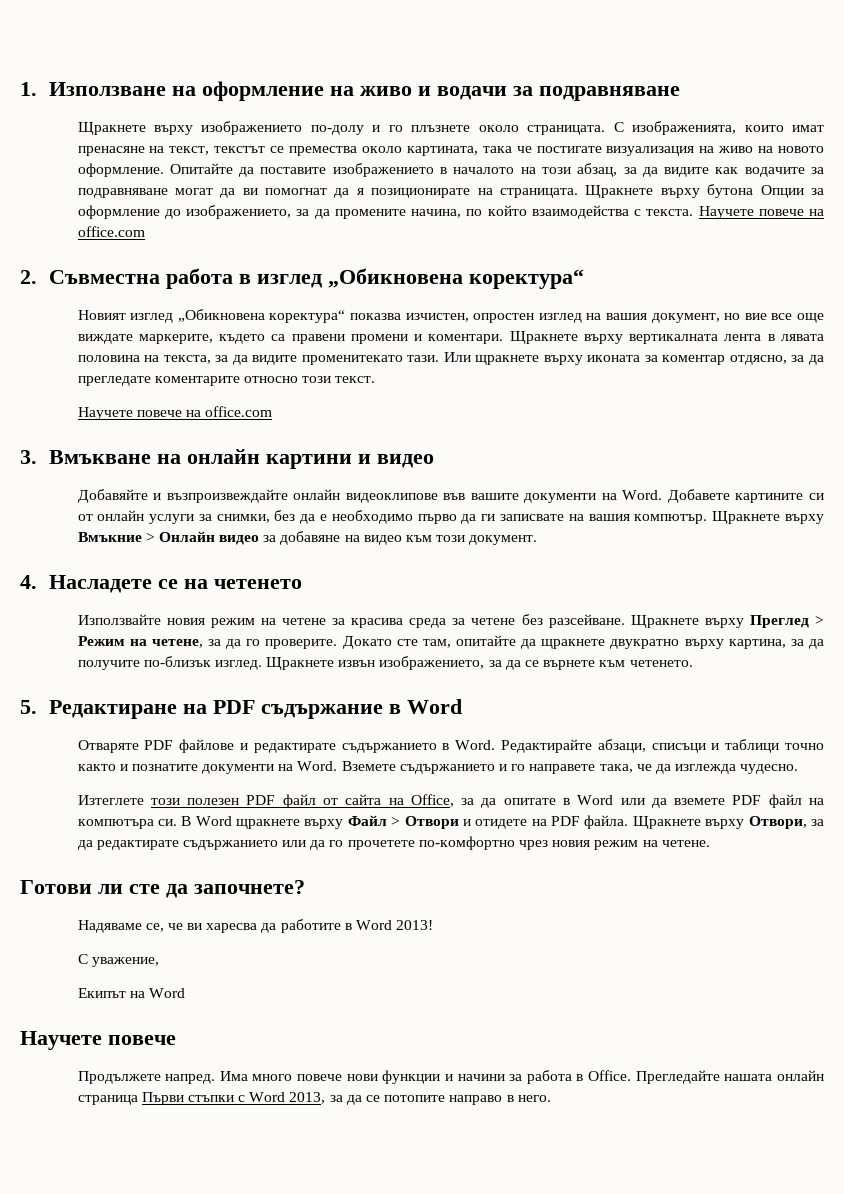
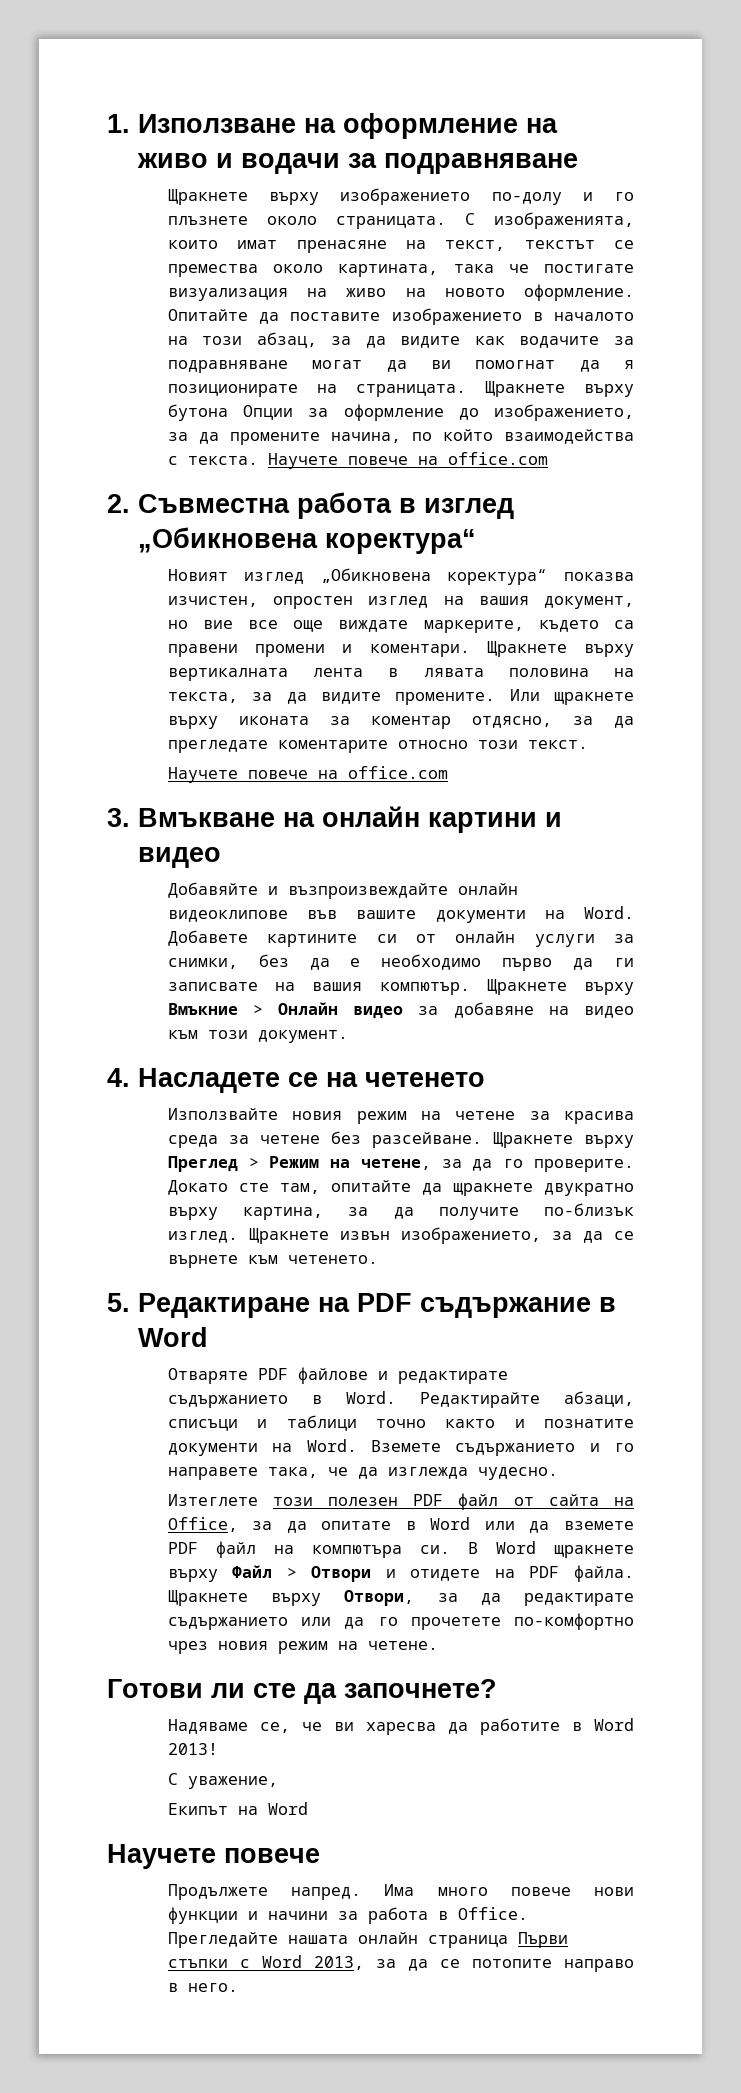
[301,355,440,365] променитекато тази. -> [395,692,496,705] промените.

